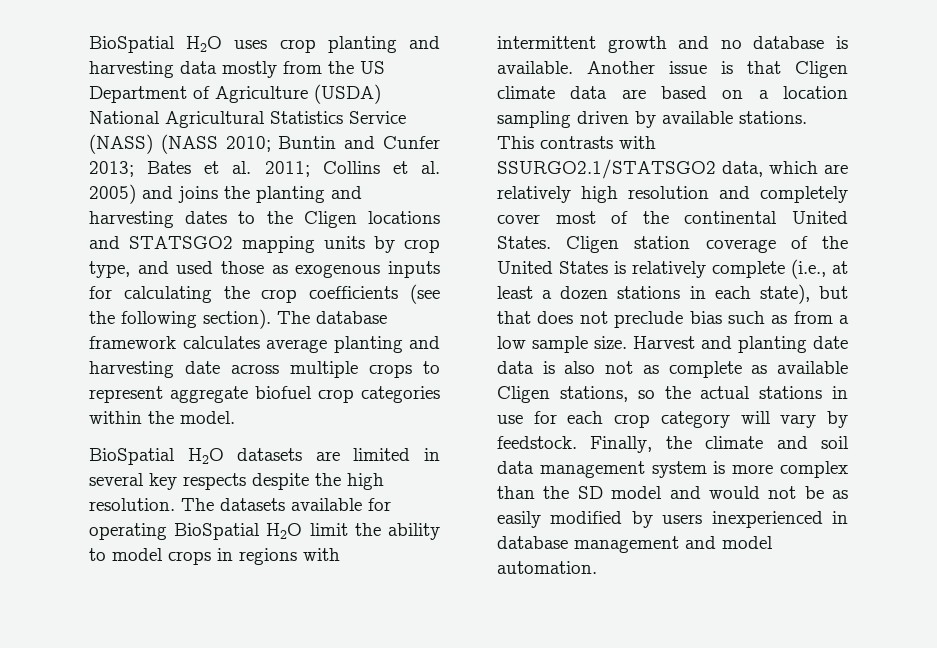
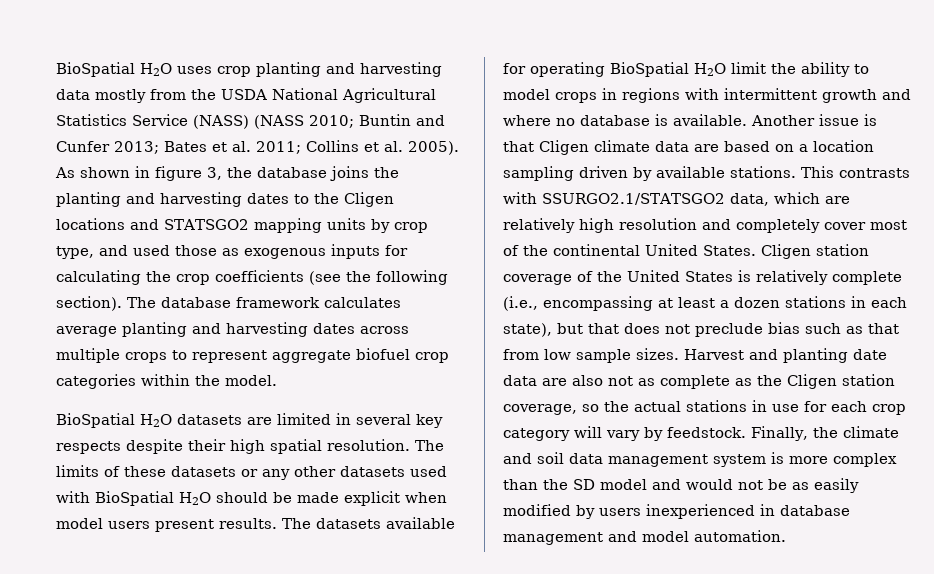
[360,61,385,74] [89,84,381,104] US Department of Agriculture (USDA) -> [221,89,267,100] USDA
[89,184,173,204] 2005) and -> [408,141,459,155] [55,166,327,181] 2005). As shown in figure 3, the database
[185,361,220,374] date -> [313,323,355,334] dates
[315,473,384,490] [89,498,175,511] the high resolution. -> [188,439,444,454] [56,465,447,480] [56,491,447,506] [56,518,277,532] their high spatial resolution. The limits of these datasets or any other datasets used with BioSpatial H2O should be made explicit when model users present results.
(710, 42) none -> [503,115,551,126] where
(826, 269) none -> [543,296,653,311] encompassing
[793,311,849,324] from a -> [868,323,899,334] [503,349,539,360] that from
[594,336,627,349] size. -> [636,348,679,360] sizes.
[542,361,555,374] is -> [542,378,567,386] are
[777,361,848,374] [497,386,628,403] available Cligen stations, -> [757,374,895,389] [503,404,577,415] the Cligen station coverage,

